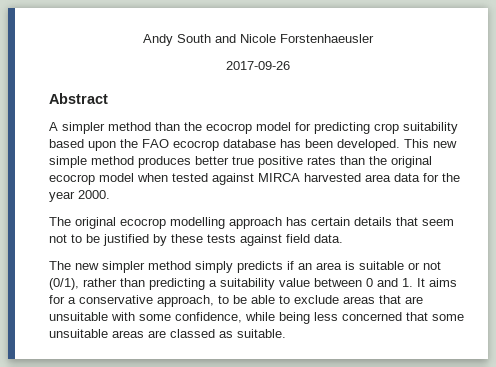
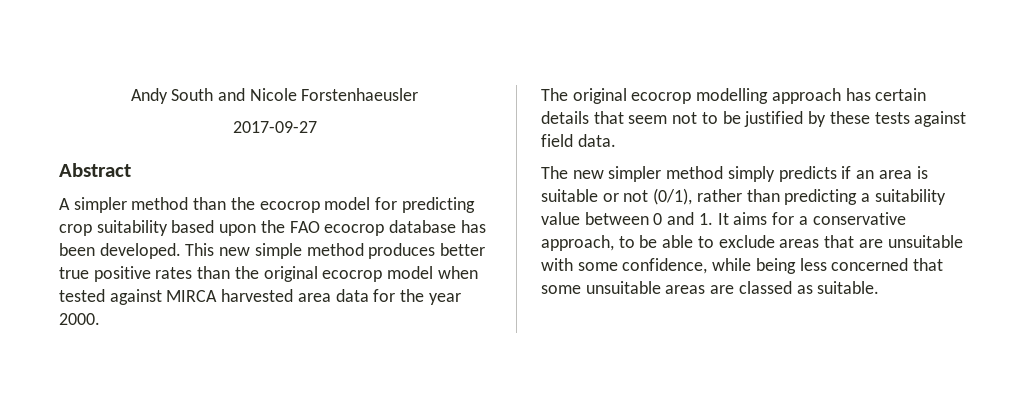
[225,61,290,70] 2017-09-26 -> [232,121,317,133] 2017-09-27

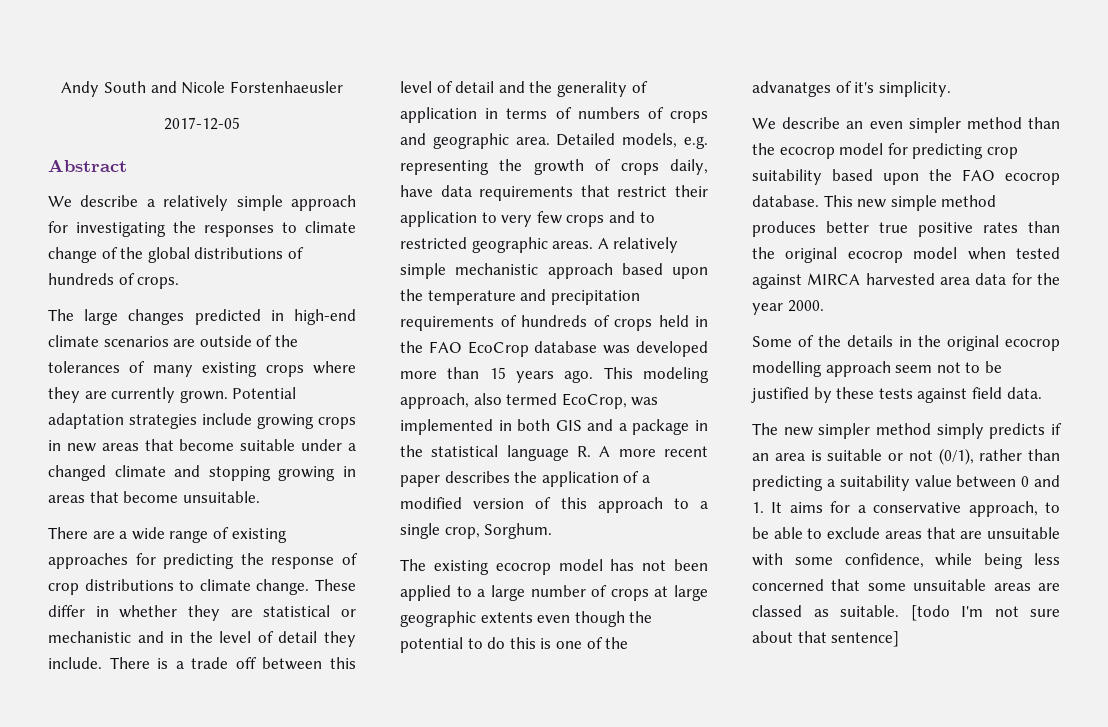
[232,121,317,133] 2017-09-27 -> [164,117,240,130] 2017-12-05
[59,198,70,210] A -> [48,195,356,211] [48,221,356,237] [48,247,304,263] [48,273,180,289] [48,309,356,325] [48,335,298,347] [48,361,356,377] [48,387,297,403] [48,413,356,429] [48,439,356,452] [48,465,356,481] [48,491,260,503] [48,527,287,543] [48,553,358,569] [48,579,356,595] [48,605,356,621] [48,631,356,647] [48,657,356,670] [400,81,648,97] [400,107,708,123] [400,133,708,149] [400,159,708,175] [400,185,708,201] [400,211,655,227] [400,237,679,253] [400,263,708,279] [400,289,640,305] [400,315,708,331] [400,341,708,357] [400,367,709,383] [400,393,659,409] [400,419,708,435] [400,445,708,461] [400,471,650,487] [400,497,708,513] [400,523,553,539] [400,559,708,575] [400,585,708,601] [400,611,653,627] [400,637,629,653] [752,81,951,97] [752,117,903,129] We describe a relatively simple approach for investigating the responses to climate change of the global distributions of hundreds of crops. // The large changes predicted in high-end climate scenarios are outside of the tolerances of many existing crops where they are currently grown. Potential adaptation strategies include growing crops in new areas that become suitable under a changed climate and stopping growing in areas that become unsuitable. // There are a wide range of existing approaches for predicting the response of crop distributions to climate change. These differ in whether they are statistical or mechanistic and in the level of detail they include. There is a trade off between this level of detail and the generality of application in terms of numbers of crops and geographic area. Detailed models, e.g. representing the growth of crops daily, have data requirements that restrict their application to very few crops and to restricted geographic areas. A relatively simple mechanistic approach based upon the temperature and precipitation requirements of hundreds of crops held in the FAO EcoCrop database was developed more than 15 years ago. This modeling approach, also termed EcoCrop, was implemented in both GIS and a package in the statistical language R. A more recent paper describes the application of a modified version of this approach to a single crop, Sorghum. // The existing ecocrop model has not been applied to a large number of crops at large geographic extents even though the potential to do this is one of the advanatges of it's simplicity. // We describe an even
[389,220,486,233] [59,243,181,259] database has been developed. -> [752,195,819,207] database.
[541,88,927,104] [541,111,624,124] The original ecocrop modelling approach has certain details that -> [752,335,1060,351] [752,361,891,377] Some of the details in the original ecocrop modelling approach
(880, 287) none -> [910,605,1060,621] [752,631,900,647] [todo I'm not sure about that sentence]

